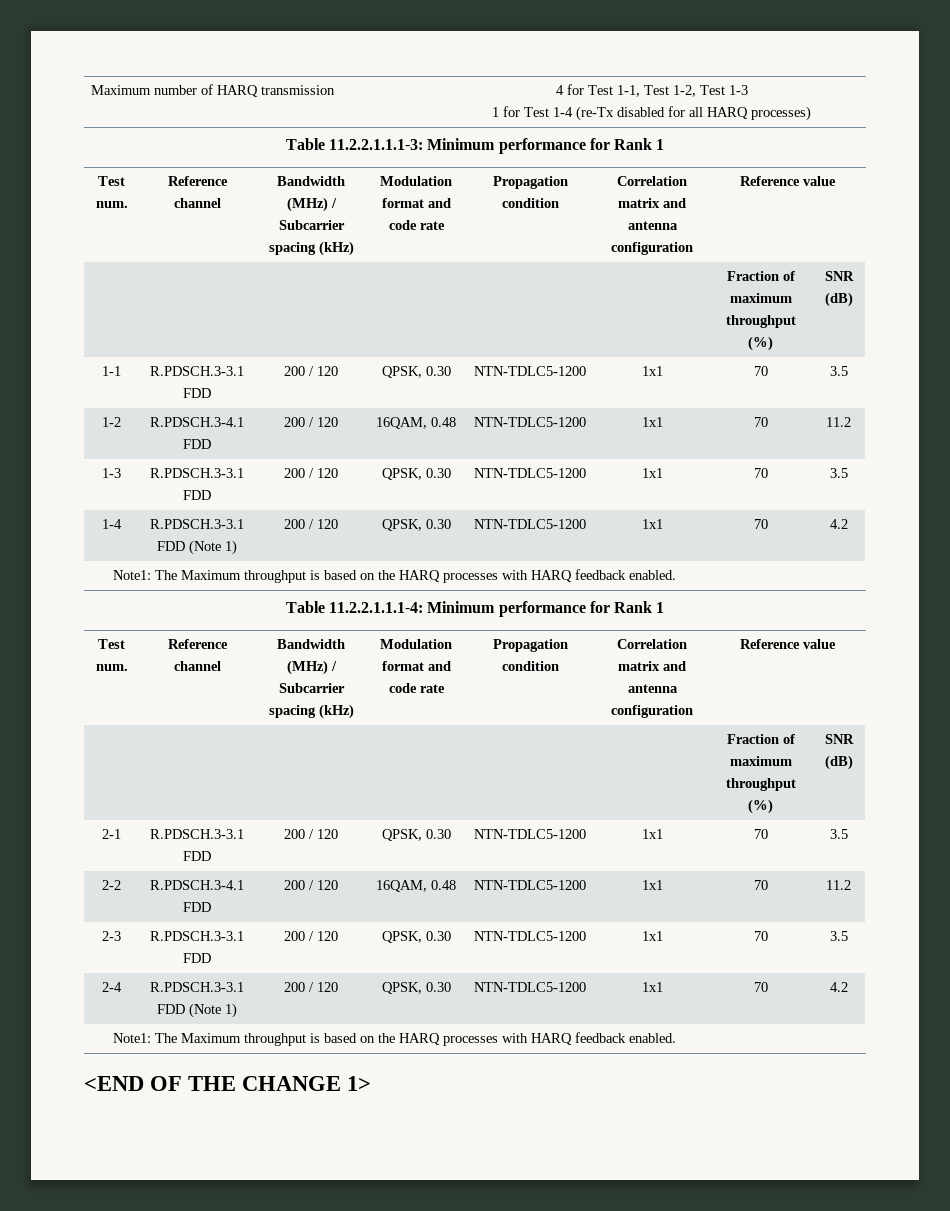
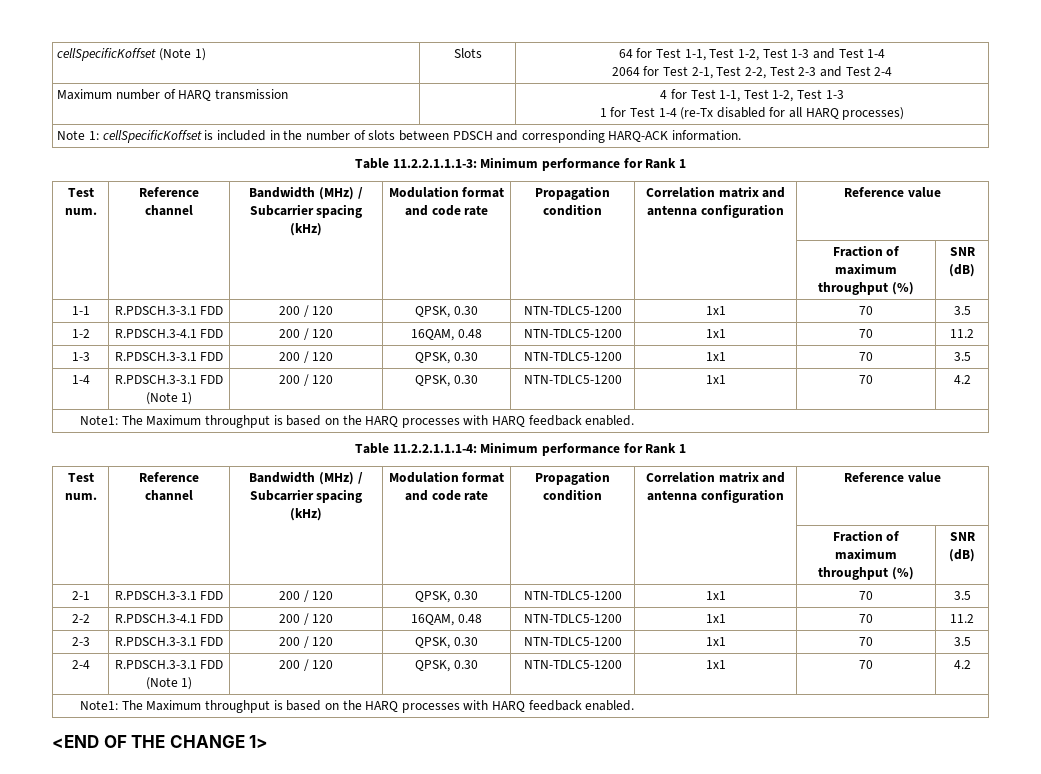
(91, 90) none -> [57,48,206,61] [453,48,482,58] [618,48,886,61] [611,66,893,79] cellSpecificKoffset (Note 1) | Slots | 64 for Test 1-1, Test 1-2, Test 1-3 and Test 1-4 // 2064 for Test 2-1, Test 2-2, Test 2-3 and Test 2-4 //
(811, 113) none -> [57,130,742,143] // Note 1: cellSpecificKoffset is included in the number of slots between PDSCH and corresponding HARQ-ACK information.

